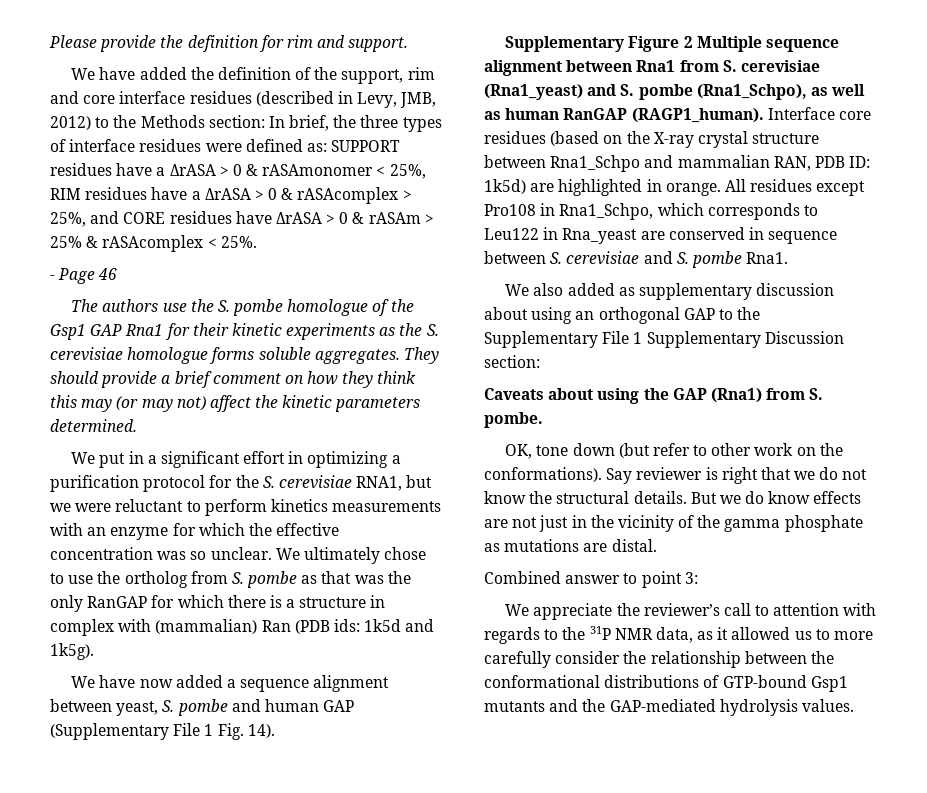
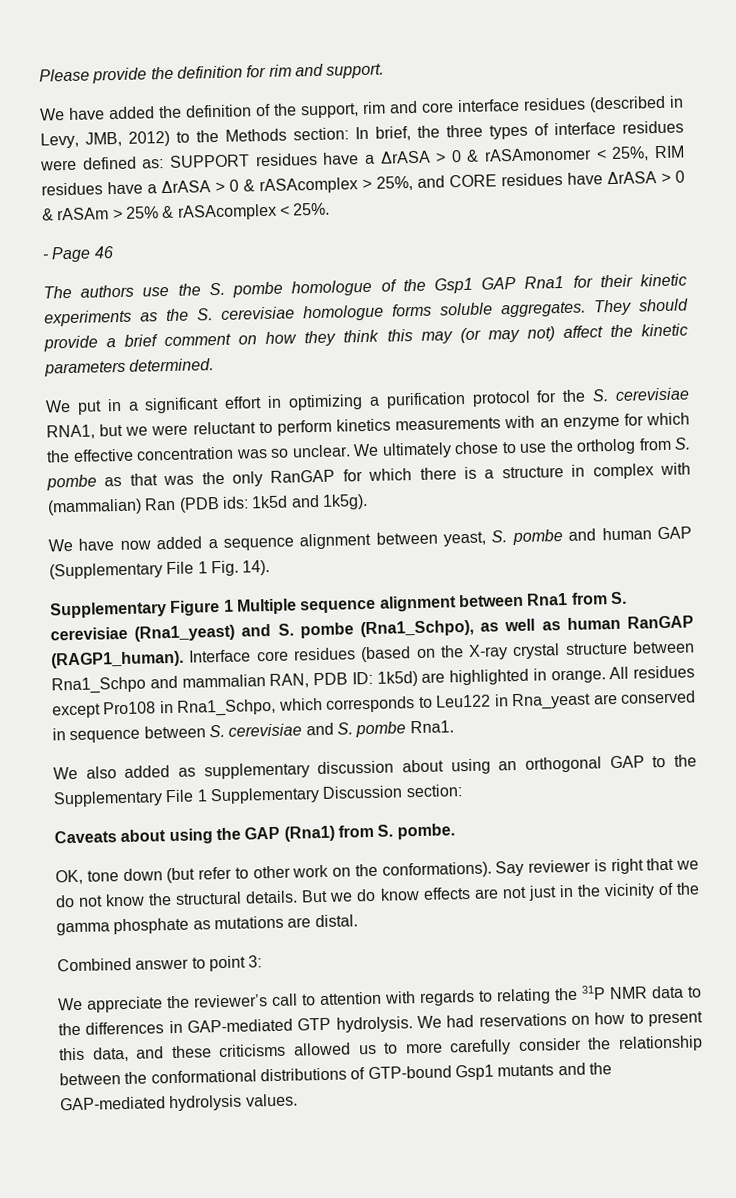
[683,36,693,48] 2 -> [222,599,234,612] 1
(559, 634) none -> [496,988,551,1005] relating
[655,627,729,643] data, as it -> [651,985,702,999] [58,1011,704,1036] [59,1043,287,1062] data to the differences in GAP-mediated GTP hydrolysis. We had reservations on how to present this data, and these criticisms

